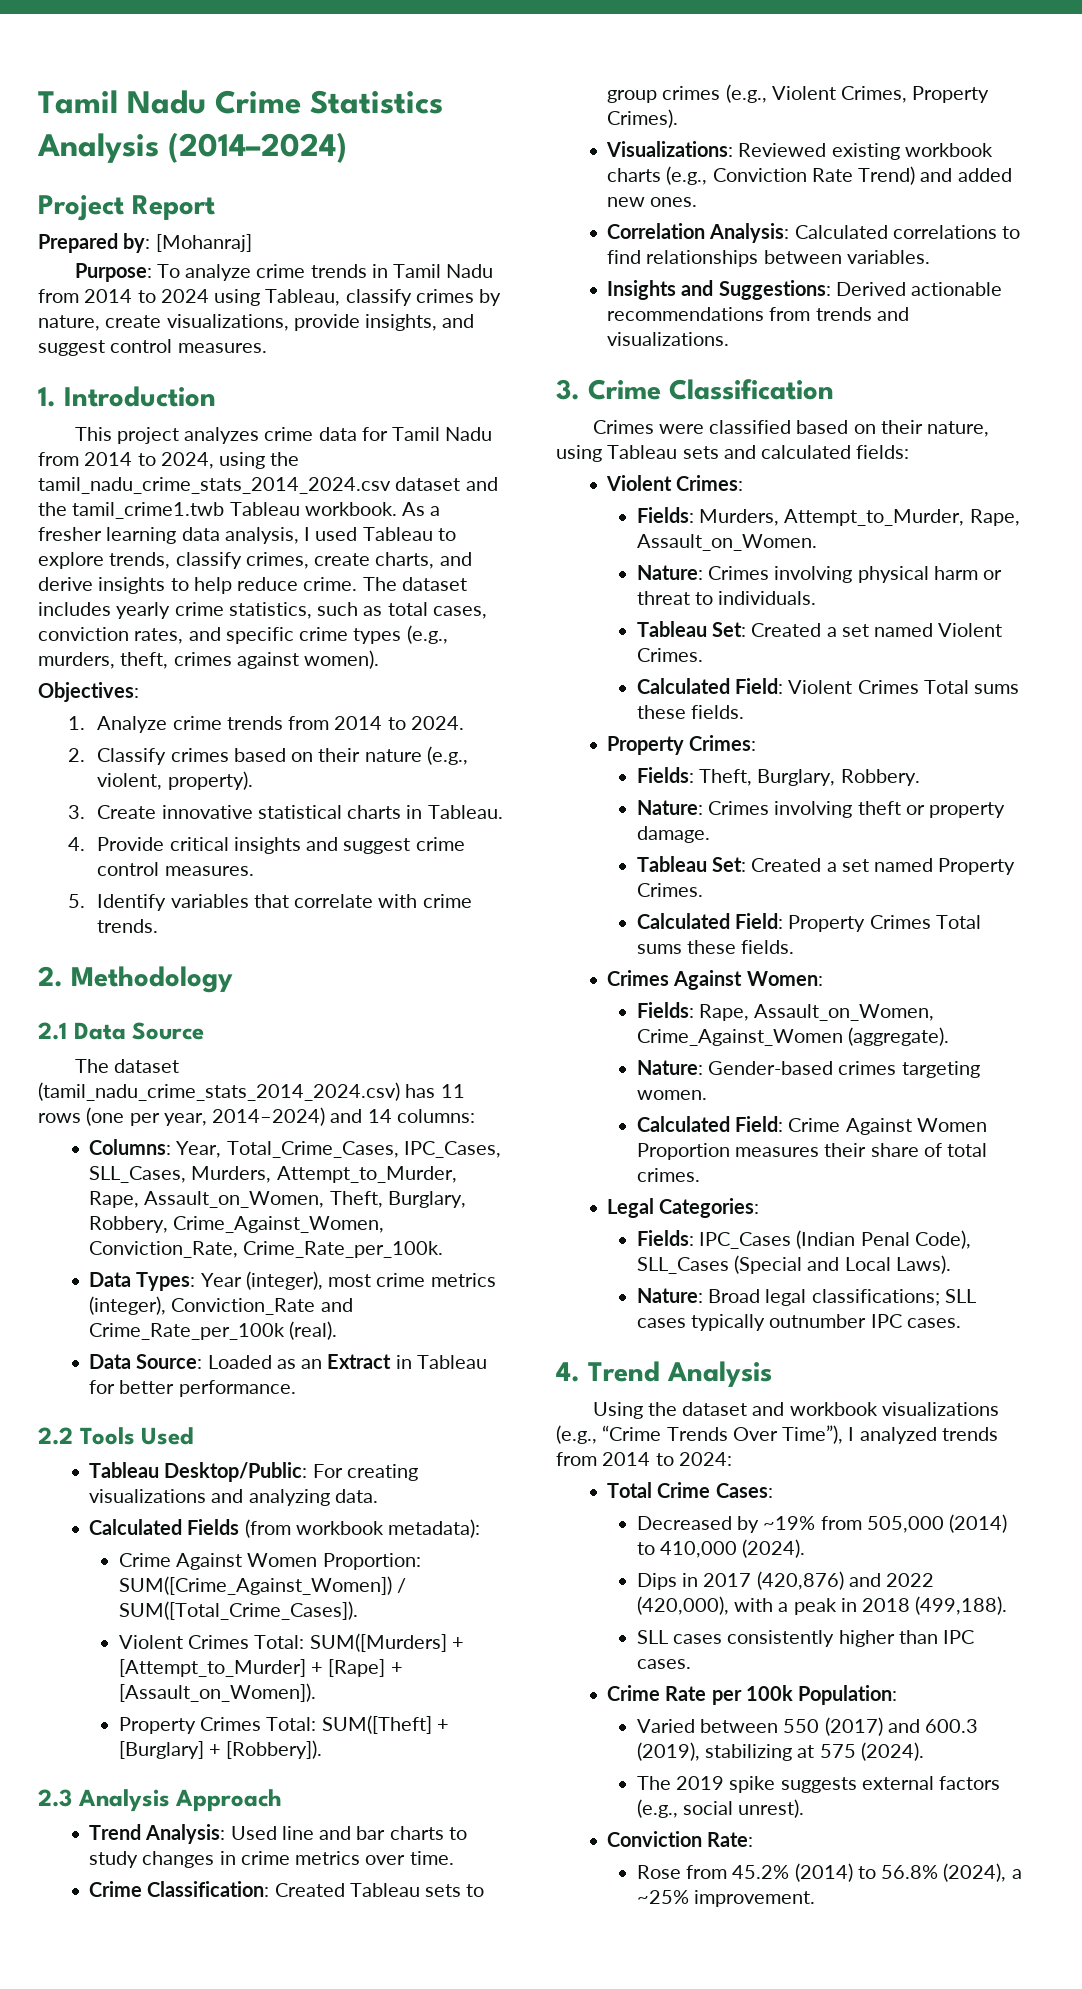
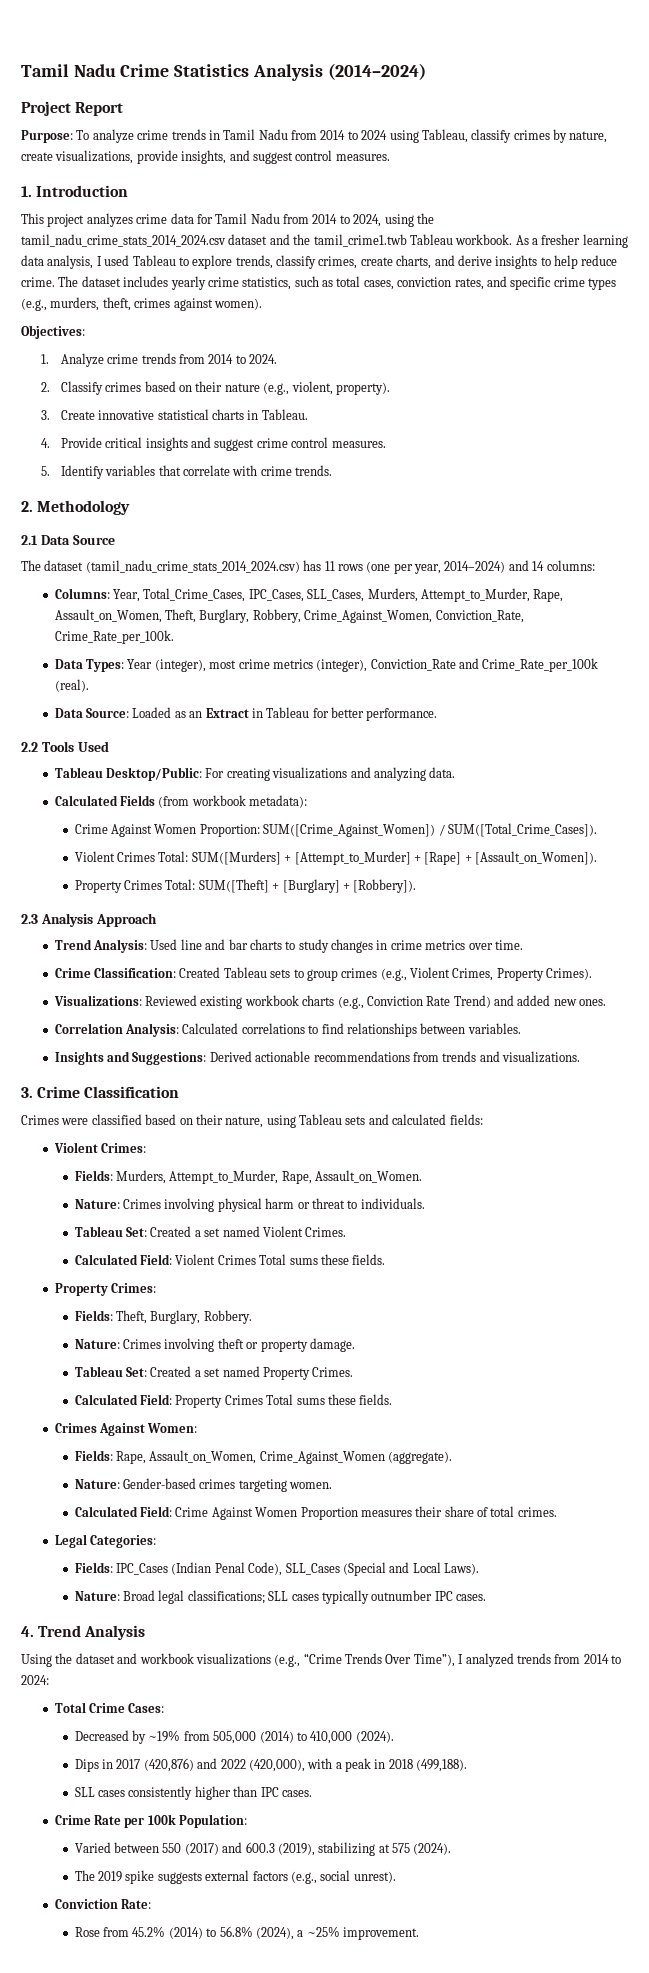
[38,233,252,253] // Prepared by: [Mohanraj] -> (124, 109) none

